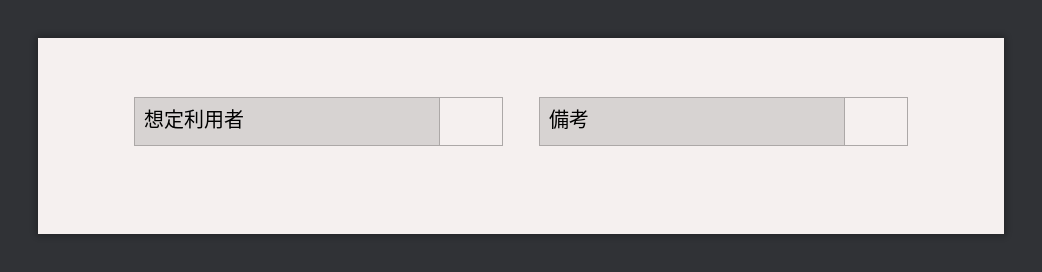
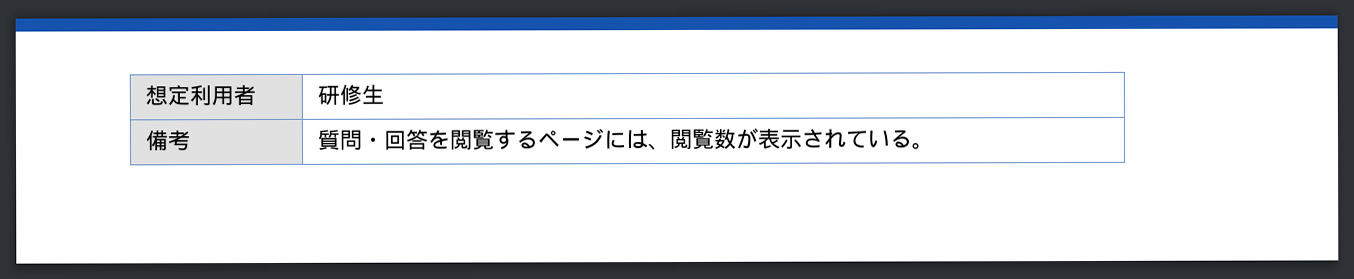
(245, 119) none -> [316,84,384,105] 研修生
(590, 119) none -> [316,127,935,151] 質問・回答を閲覧するページには、閲覧数が表示されている。

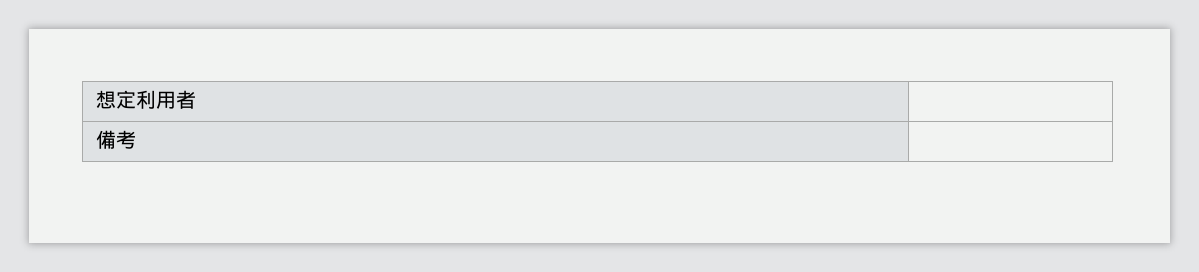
[316,84,384,105] 研修生 -> (197, 99) none
[316,127,935,151] 質問・回答を閲覧するページには、閲覧数が表示されている。 -> (137, 139) none

